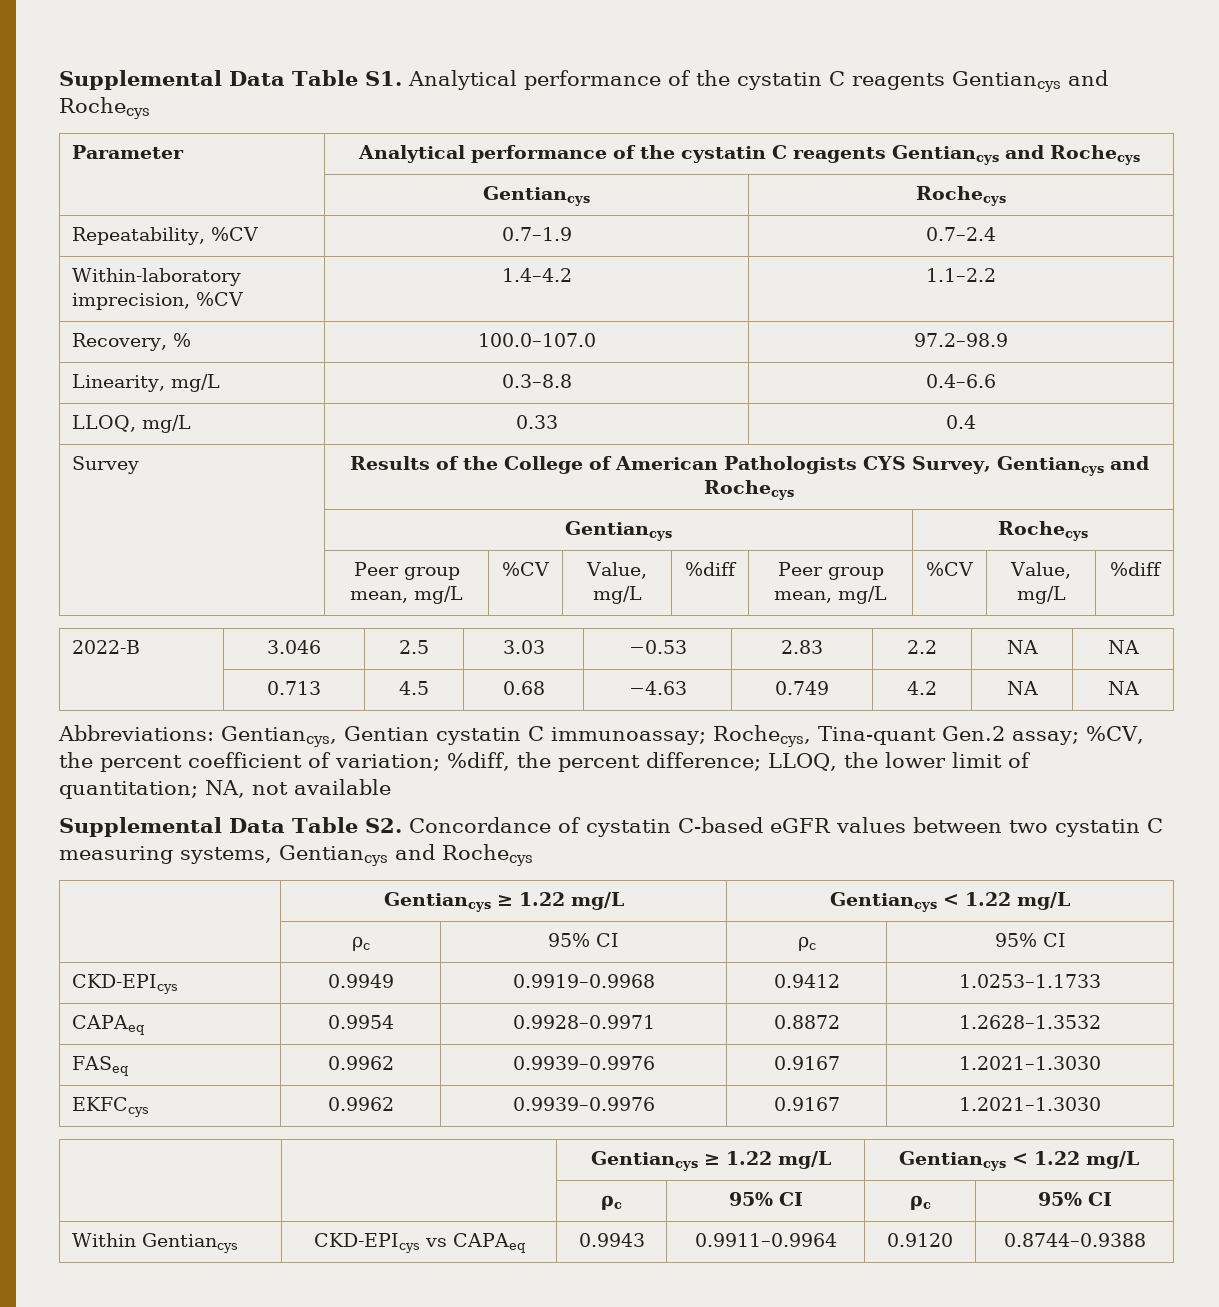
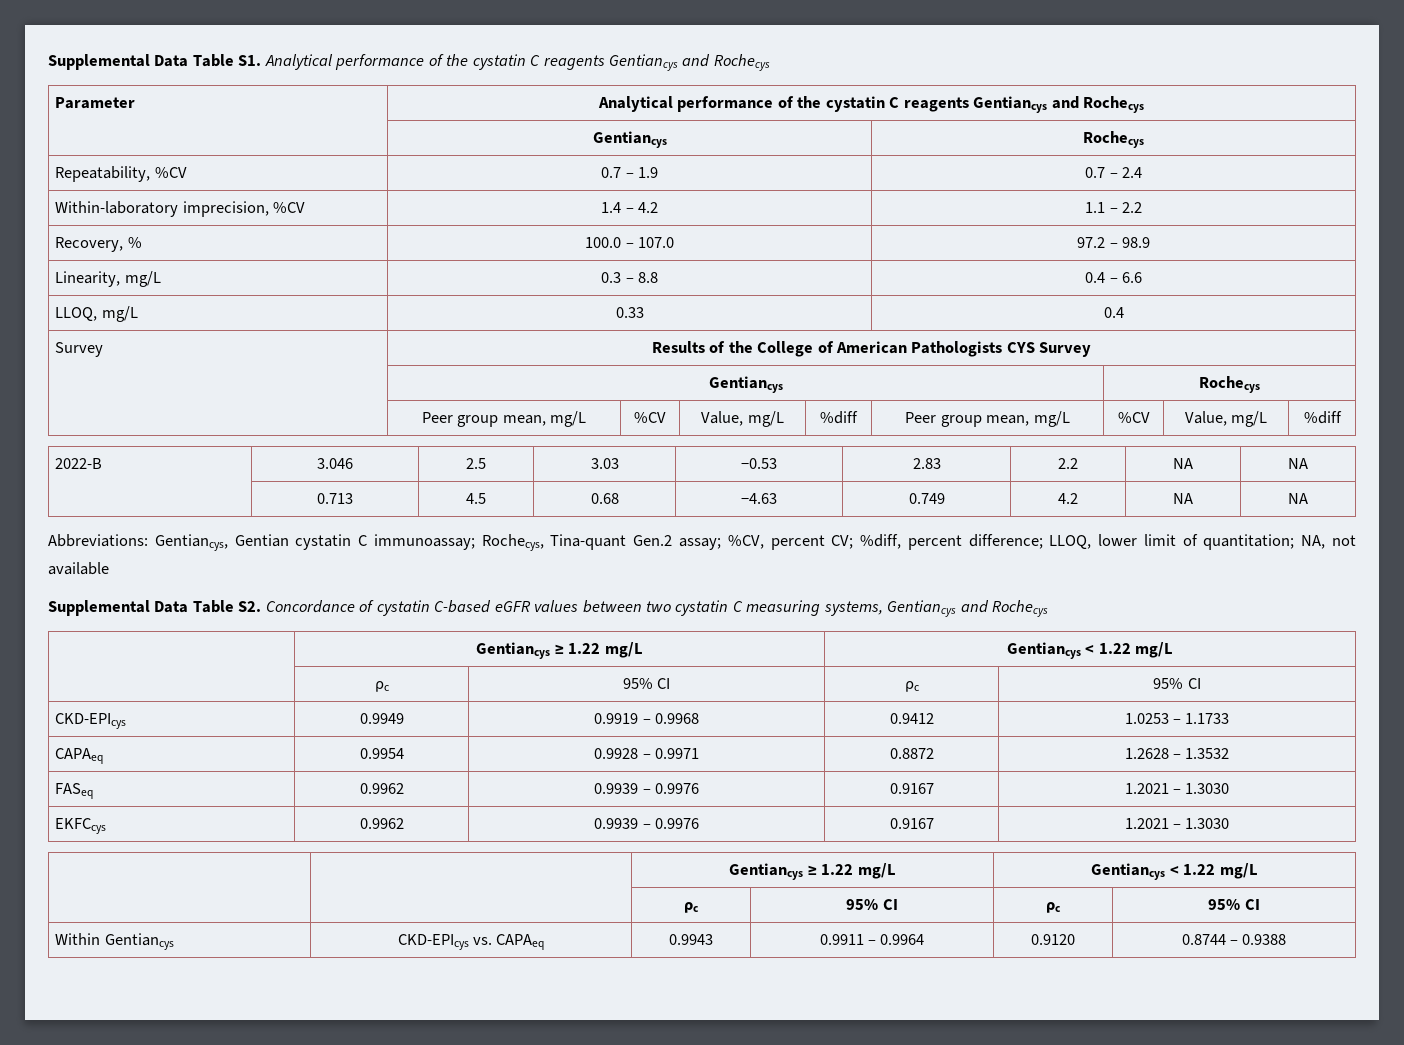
[501,227,572,241] [926,227,996,241] [72,268,242,286] [72,292,244,310] [501,268,572,282] [926,268,996,282] [72,333,192,351] [477,333,596,347] [914,333,1008,347] [72,374,221,392] [501,374,572,388] [926,374,996,388] 0.7–1.9 | 0.7–2.4 // Within-laboratory imprecision, %CV | 1.4–4.2 | 1.1–2.2 // Recovery, % | 100.0–107.0 | 97.2–98.9 // Linearity, mg/L | 0.3–8.8 | 0.4–6.6 -> [601,167,658,178] [1085,167,1142,178] [55,201,305,217] [601,202,658,213] [1085,202,1142,213] [55,237,142,252] [585,237,674,248] [1077,237,1150,248] [55,271,161,287] [601,272,658,283] [1085,272,1142,283] 0.7 – 1.9 | 0.7 – 2.4 // Within-laboratory imprecision, %CV | 1.4 – 4.2 | 1.1 – 2.2 // Recovery, % | 100.0 – 107.0 | 97.2 – 98.9 // Linearity, mg/L | 0.3 – 8.8 | 0.4 – 6.6
[911,456,1149,476] [704,480,794,500] Survey, Gentiancys and Rochecys -> [1039,342,1092,357] Survey
[59,752,551,772] the percent coefficient of variation; %diff, the -> [770,534,902,550] percent CV; %diff,
[843,752,878,768] the -> (1092, 542) none
[512,974,655,988] [773,974,840,988] [959,974,1101,988] [72,1015,145,1035] [327,1015,394,1029] [512,1015,655,1029] [773,1015,840,1029] [959,1015,1101,1029] [72,1056,129,1076] [327,1056,394,1070] [512,1056,655,1070] [773,1056,840,1070] [959,1056,1101,1070] [72,1097,150,1117] [327,1097,394,1111] [512,1097,655,1111] [773,1097,840,1111] [959,1097,1101,1111] 0.9919–0.9968 | 0.9412 | 1.0253–1.1733 // CAPAeq | 0.9954 | 0.9928–0.9971 | 0.8872 | 1.2628–1.3532 // FASeq | 0.9962 | 0.9939–0.9976 | 0.9167 | 1.2021–1.3030 // EKFCcys | 0.9962 | 0.9939–0.9976 | 0.9167 | 1.2021–1.3030 -> [594,713,699,724] [889,713,934,724] [1124,713,1230,724] [55,748,104,764] [359,748,404,759] [594,748,699,759] [889,748,934,759] [1124,748,1230,759] [55,783,94,799] [359,783,404,794] [594,783,699,794] [889,783,934,794] [1124,783,1230,794] [55,818,107,834] [359,818,404,829] [594,818,699,829] [889,818,934,829] [1124,818,1230,829] 0.9919 – 0.9968 | 0.9412 | 1.0253 – 1.1733 // CAPAeq | 0.9954 | 0.9928 – 0.9971 | 0.8872 | 1.2628 – 1.3532 // FASeq | 0.9962 | 0.9939 – 0.9976 | 0.9167 | 1.2021 – 1.3030 // EKFCcys | 0.9962 | 0.9939 – 0.9976 | 0.9167 | 1.2021 – 1.3030
[424,1238,447,1247] vs -> [473,937,493,945] vs.
[694,1233,837,1247] [887,1233,953,1247] [1003,1233,1146,1247] 0.9911–0.9964 | 0.9120 | 0.8744–0.9388 -> [819,934,925,945] [1031,934,1075,945] [1181,934,1287,945] 0.9911 – 0.9964 | 0.9120 | 0.8744 – 0.9388

